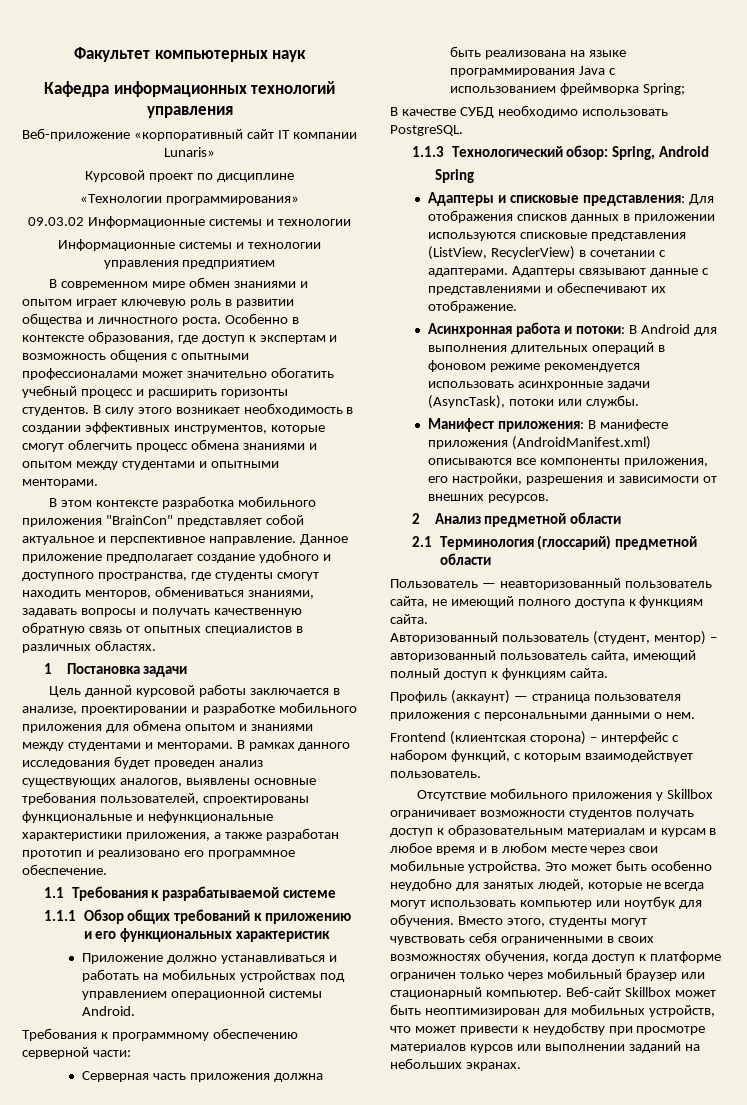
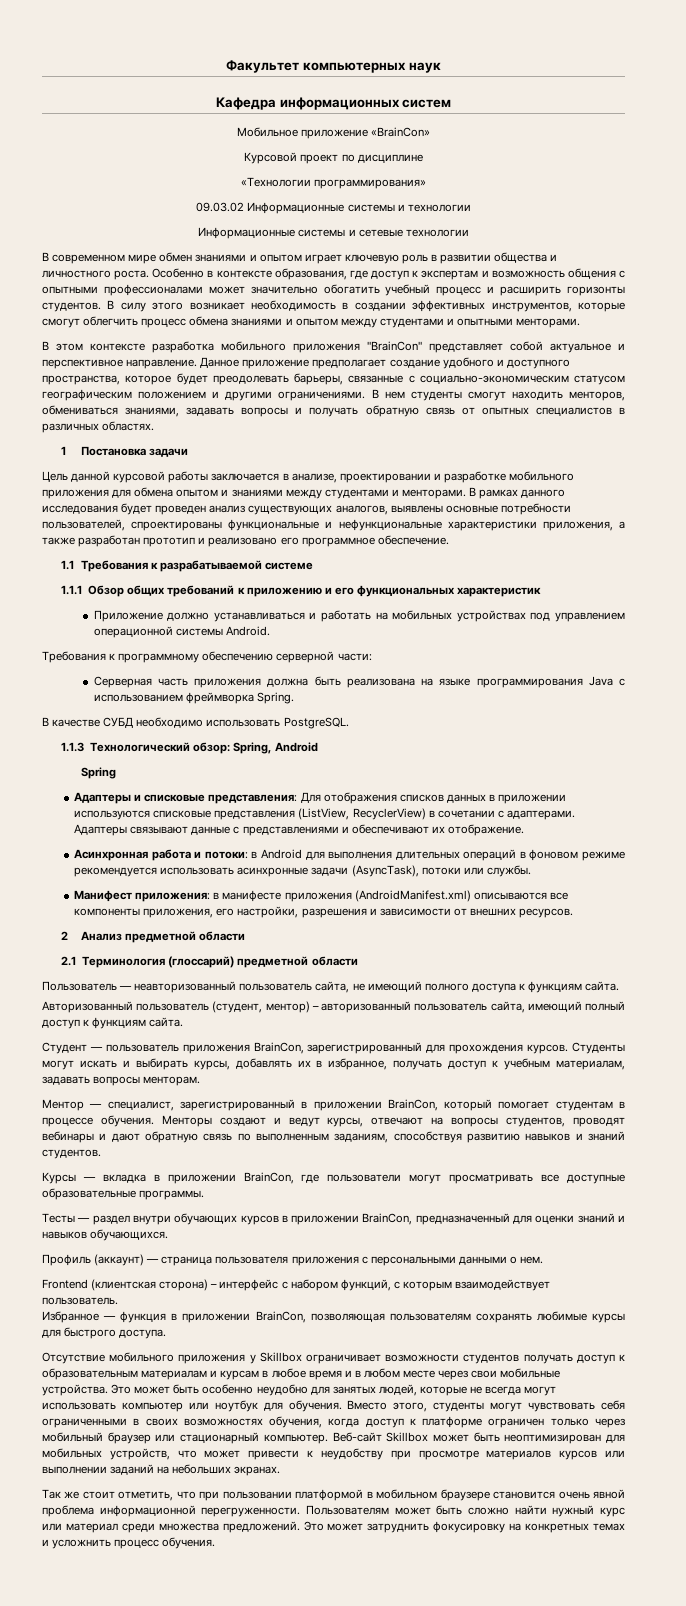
[251,81,336,94] [146,106,233,118] [22,128,357,141] [164,147,215,157] технологий управления // Веб-приложение «корпоративный сайт IT компании Lunaris» -> [402,99,452,108] [236,127,431,139] систем // Мобильное приложение «BrainCon»
[247,242,321,249] [103,260,276,269] технологии управления предприятием -> [358,229,469,237] сетевые технологии
[190,572,211,581] где -> [125,373,625,385] [42,389,405,401] которое будет преодолевать барьеры, связанные с социально-экономическим статусом географическим положением и другими ограничениями. В нем
[213,608,302,617] качественную -> (359, 412) none
[22,792,96,805] требования -> [500,503,571,515] потребности
[643,83,686,95] Spring; -> [256,692,294,704] Spring.
[628,325,637,334] В -> [251,851,258,858] в
[588,420,597,429] В -> [213,892,220,899] в
(608, 673) none -> [42,1042,625,1054] [42,1058,625,1070] [42,1076,201,1086] [42,1099,625,1111] [42,1115,625,1127] [42,1131,625,1143] [42,1149,101,1159] [42,1172,626,1184] [42,1188,205,1200] [42,1213,625,1225] [42,1229,169,1241] // Студент — пользователь приложения BrainCon, зарегистрированный для прохождения курсов. Студенты могут искать и выбирать курсы, добавлять их в избранное, получать доступ к учебным материалам, задавать вопросы менторам. // Ментор — специалист, зарегистрированный в приложении BrainCon, который помогает студентам в процессе обучения. Менторы создают и ведут курсы, отвечают на вопросы студентов, проводят вебинары и дают обратную связь по выполненным заданиям, способствуя развитию навыков и знаний студентов. // Курсы — вкладка в приложении BrainCon, где пользователи могут просматривать все доступные образовательные программы. // Тесты — раздел внутри обучающих курсов в приложении BrainCon, предназначенный для оценки знаний и навыков обучающихся.
(481, 774) none -> [42,1311,625,1323] [42,1327,167,1339] // Избранное — функция в приложении BrainCon, позволяющая пользователям сохранять любимые курсы для быстрого доступа.
(521, 1066) none -> [42,1489,625,1501] [42,1505,626,1517] [42,1521,625,1533] [42,1537,216,1549] // Так же стоит отметить, что при пользовании платформой в мобильном браузере становится очень явной проблема информационной перегруженности. Пользователям может быть сложно найти нужный курс или материал среди множества предложений. Это может затруднить фокусировку на конкретных темах и усложнить процесс обучения.

